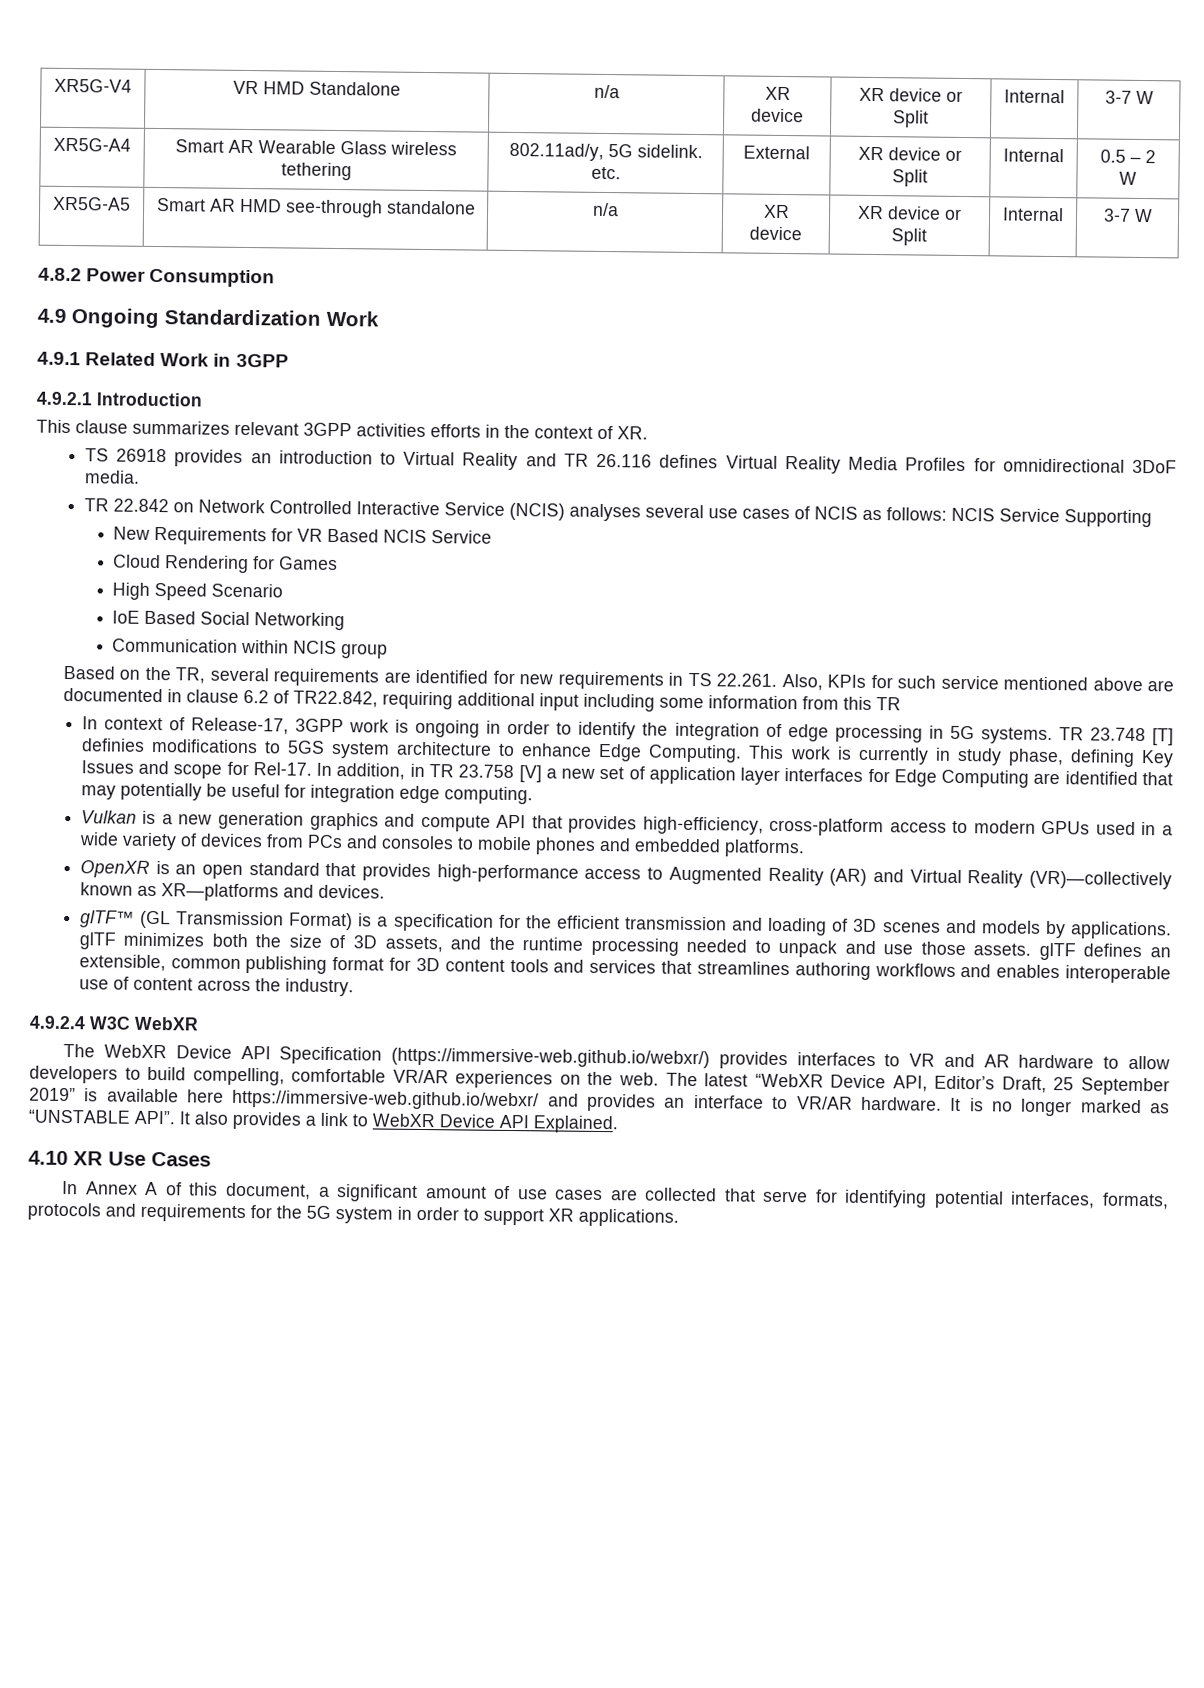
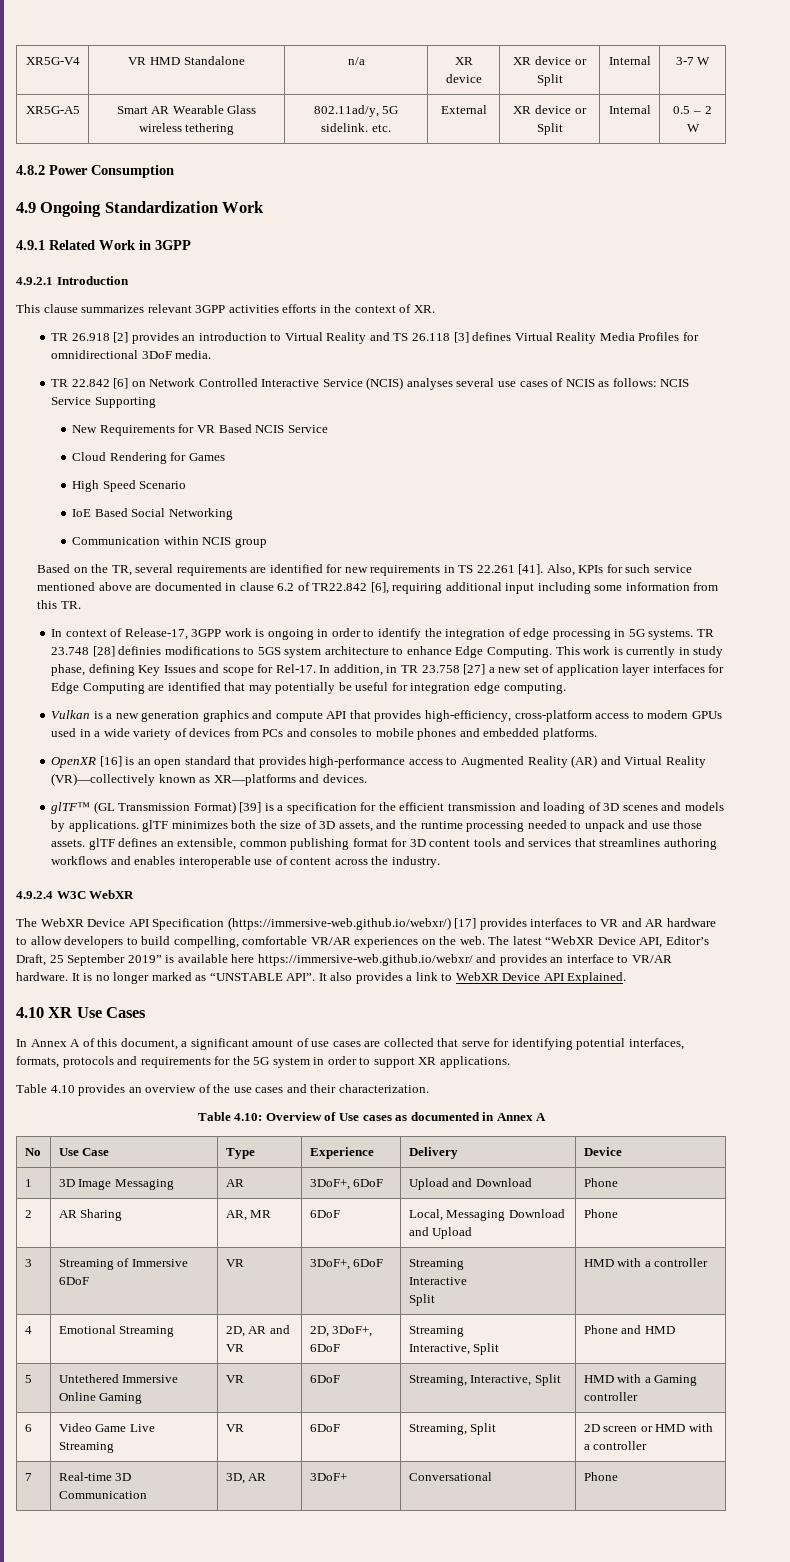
[53,137,131,152] XR5G-A4 -> [25,106,80,114] XR5G-A5
[53,196,131,211] [156,197,476,218] [592,202,619,217] [763,204,790,219] [749,226,802,241] [857,205,962,220] [891,228,927,246] [1002,207,1064,222] [1102,208,1153,223] // XR5G-A5 | Smart AR HMD see-through standalone | n/a | XR device | XR device or Split | Internal | 3-7 W -> (700, 128) none
[84,448,168,463] TS 26918 -> [51,332,129,343] TR 26.918 [2]
[563,453,653,468] TR 26.116 -> [393,332,469,343] TS 26.118 [3]
(169, 505) none -> [113,378,129,389] [6]
[716,673,778,687] 22.261. -> [476,564,544,575] 22.261 [41].
[292,690,378,708] TR22.842, -> [312,582,389,594] TR22.842 [6],
[875,697,901,711] TR -> [60,601,81,609] TR.
[1152,728,1175,746] [T] -> [92,646,115,657] [28]
[518,765,542,783] [V] -> [463,664,486,675] [27]
(150, 869) none -> [99,756,122,767] [16]
(354, 921) none -> [239,802,262,813] [39]
(711, 1058) none -> [454,918,477,929] [17]
(679, 1217) none -> [16,1084,429,1096] [197,1112,547,1121] [24,1148,41,1156] [58,1148,110,1156] [225,1148,255,1159] [309,1147,374,1159] [408,1147,458,1159] [583,1147,622,1156] [24,1179,32,1187] [58,1179,174,1190] [225,1179,244,1187] [309,1179,384,1190] [408,1178,532,1190] [583,1178,618,1187] [24,1210,32,1218] [58,1209,123,1221] [225,1210,272,1221] [309,1210,340,1218] [408,1209,565,1221] [408,1227,473,1239] [583,1209,618,1218] [24,1259,32,1267] [58,1258,188,1270] [58,1277,89,1285] [225,1259,244,1267] [309,1259,384,1270] [408,1259,464,1270] [408,1277,467,1285] [408,1294,435,1306] [583,1258,709,1267] [24,1326,32,1334] [58,1325,175,1337] [225,1325,290,1337] [225,1344,244,1352] [309,1326,373,1337] [309,1344,340,1352] [408,1326,464,1337] [408,1343,500,1355] [583,1325,675,1334] [24,1375,32,1383] [58,1374,179,1383] [58,1392,143,1404] [225,1375,244,1383] [309,1375,340,1383] [408,1374,561,1386] [583,1374,698,1386] [583,1392,638,1401] [24,1424,32,1432] [58,1423,155,1432] [58,1442,114,1453] [225,1424,244,1432] [309,1424,340,1432] [408,1423,497,1435] [583,1423,713,1432] [583,1441,648,1450] [24,1473,32,1481] [58,1472,132,1481] [58,1491,147,1499] [225,1473,267,1484] [309,1473,347,1481] [408,1472,492,1481] [583,1472,618,1481] // Table 4.10 provides an overview of the use cases and their characterization. // Table 4.10: Overview of Use cases as documented in Annex A // No | Use Case | Type | Experience | Delivery | Device // 1 | 3D Image Messaging | AR | 3DoF+, 6DoF | Upload and Download | Phone // 2 | AR Sharing | AR, MR | 6DoF | Local, Messaging Download and Upload | Phone // 3 | Streaming of Immersive 6DoF | VR | 3DoF+, 6DoF | Streaming // Interactive // Split | HMD with a controller // 4 | Emotional Streaming | 2D, AR and VR | 2D, 3DoF+, 6DoF | Streaming // Interactive, Split | Phone and HMD // 5 | Untethered Immersive Online Gaming | VR | 6DoF | Streaming, Interactive, Split | HMD with a Gaming controller // 6 | Video Game Live Streaming | VR | 6DoF | Streaming, Split | 2D screen or HMD with a controller // 7 | Real-time 3D Communication | 3D, AR | 3DoF+ | Conversational | Phone

